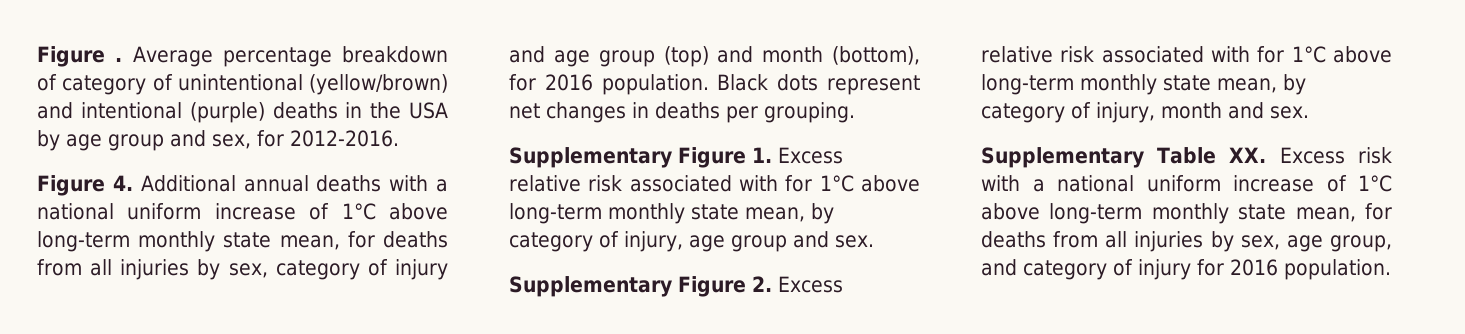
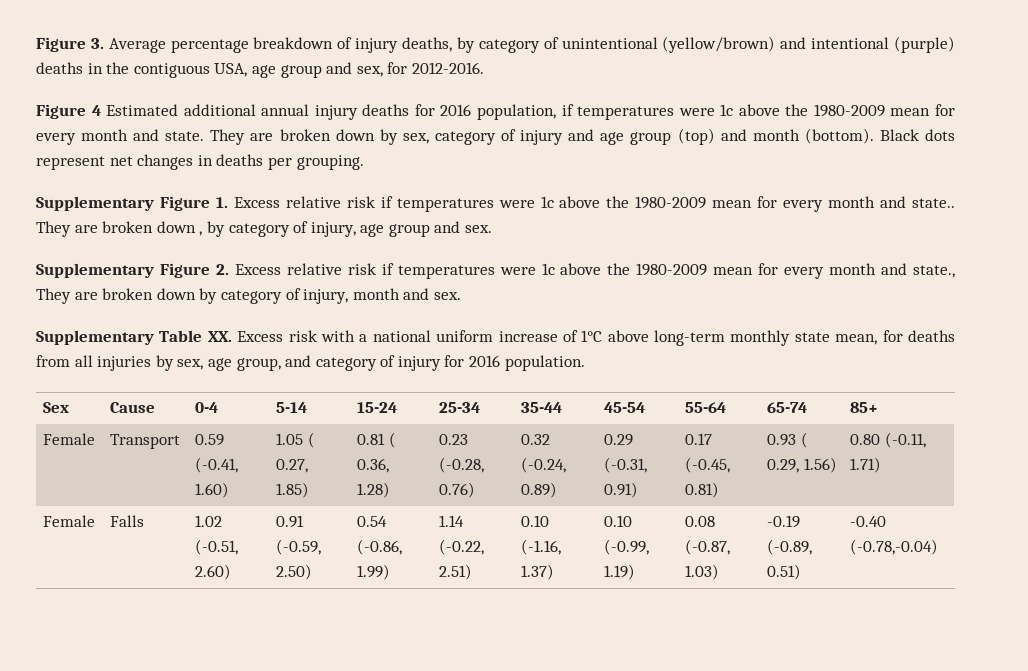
[37,46,123,67] Figure . -> [36,37,104,52] Figure 3.
(57, 82) none -> [355,37,475,53] injury deaths, by
[408,102,448,119] [37,130,60,151] USA by -> [133,63,248,78] contiguous USA,
[112,175,448,192] [37,203,448,220] [37,231,448,252] [37,259,190,280] 4. Additional annual deaths with a national uniform increase of 1°C above long-term monthly state mean, for deaths from all injuries -> [91,104,955,120] [36,129,375,145] 4 Estimated additional annual injury deaths for 2016 population, if temperatures were 1c above the 1980-2009 mean for every month and state. They are broken down
[832,46,920,65] [509,74,709,95] (bottom), for 2016 population. -> [804,128,874,144] (bottom).
[629,175,920,192] [509,203,805,224] associated with for 1°C above long-term monthly state mean, -> [380,196,956,212] [36,221,203,237] if temperatures were 1c above the 1980-2009 mean for every month and state.. They are broken down ,
[1101,46,1392,63] [981,74,1277,95] associated with for 1°C above long-term monthly state mean, -> [381,263,956,279] [36,288,196,304] if temperatures were 1c above the 1980-2009 mean for every month and state., They are broken down
(1391, 269) none -> [43,402,70,413] [110,402,156,413] [195,402,219,413] [276,402,308,413] [357,402,398,413] [439,402,481,413] [521,402,563,413] [604,402,646,413] [685,402,727,413] [767,402,808,413] [850,402,879,413] [43,433,96,445] [110,434,181,449] [195,434,225,446] [195,457,239,473] [195,482,230,498] [276,432,315,448] [276,459,309,473] [276,482,310,498] [357,432,396,448] [357,458,390,473] [357,482,391,498] [439,434,469,445] [439,457,485,473] [439,482,476,498] [521,434,551,445] [521,457,567,473] [521,482,558,498] [604,434,634,446] [604,457,648,473] [604,482,639,498] [685,433,713,445] [685,457,731,473] [685,482,720,498] [767,432,808,448] [767,457,837,473] [850,432,926,448] [850,457,882,473] [43,515,96,527] [110,515,145,527] [195,515,223,527] [195,539,239,555] [195,564,232,580] [276,515,305,528] [276,539,322,555] [276,564,313,580] [357,516,388,527] [357,539,403,555] [357,564,391,580] [439,515,465,527] [439,539,485,555] [439,564,473,580] [521,515,550,527] [521,539,562,555] [521,564,555,580] [604,515,633,527] [604,539,650,555] [604,564,636,580] [685,516,716,527] [685,539,731,555] [685,564,720,580] [767,515,801,528] [767,539,813,555] [767,564,802,580] [850,516,887,527] [850,539,939,555] // Sex | Cause | 0-4 | 5-14 | 15-24 | 25-34 | 35-44 | 45-54 | 55-64 | 65-74 | 85+ // Female | Transport | 0.59 (-0.41, 1.60) | 1.05 ( 0.27, 1.85) | 0.81 ( 0.36, 1.28) | 0.23 (-0.28, 0.76) | 0.32 (-0.24, 0.89) | 0.29 (-0.31, 0.91) | 0.17 (-0.45, 0.81) | 0.93 ( 0.29, 1.56) | 0.80 (-0.11, 1.71) // Female | Falls | 1.02 (-0.51, 2.60) | 0.91 (-0.59, 2.50) | 0.54 (-0.86, 1.99) | 1.14 (-0.22, 2.51) | 0.10 (-1.16, 1.37) | 0.10 (-0.99, 1.19) | 0.08 (-0.87, 1.03) | -0.19 (-0.89, 0.51) | -0.40 (-0.78,-0.04)

